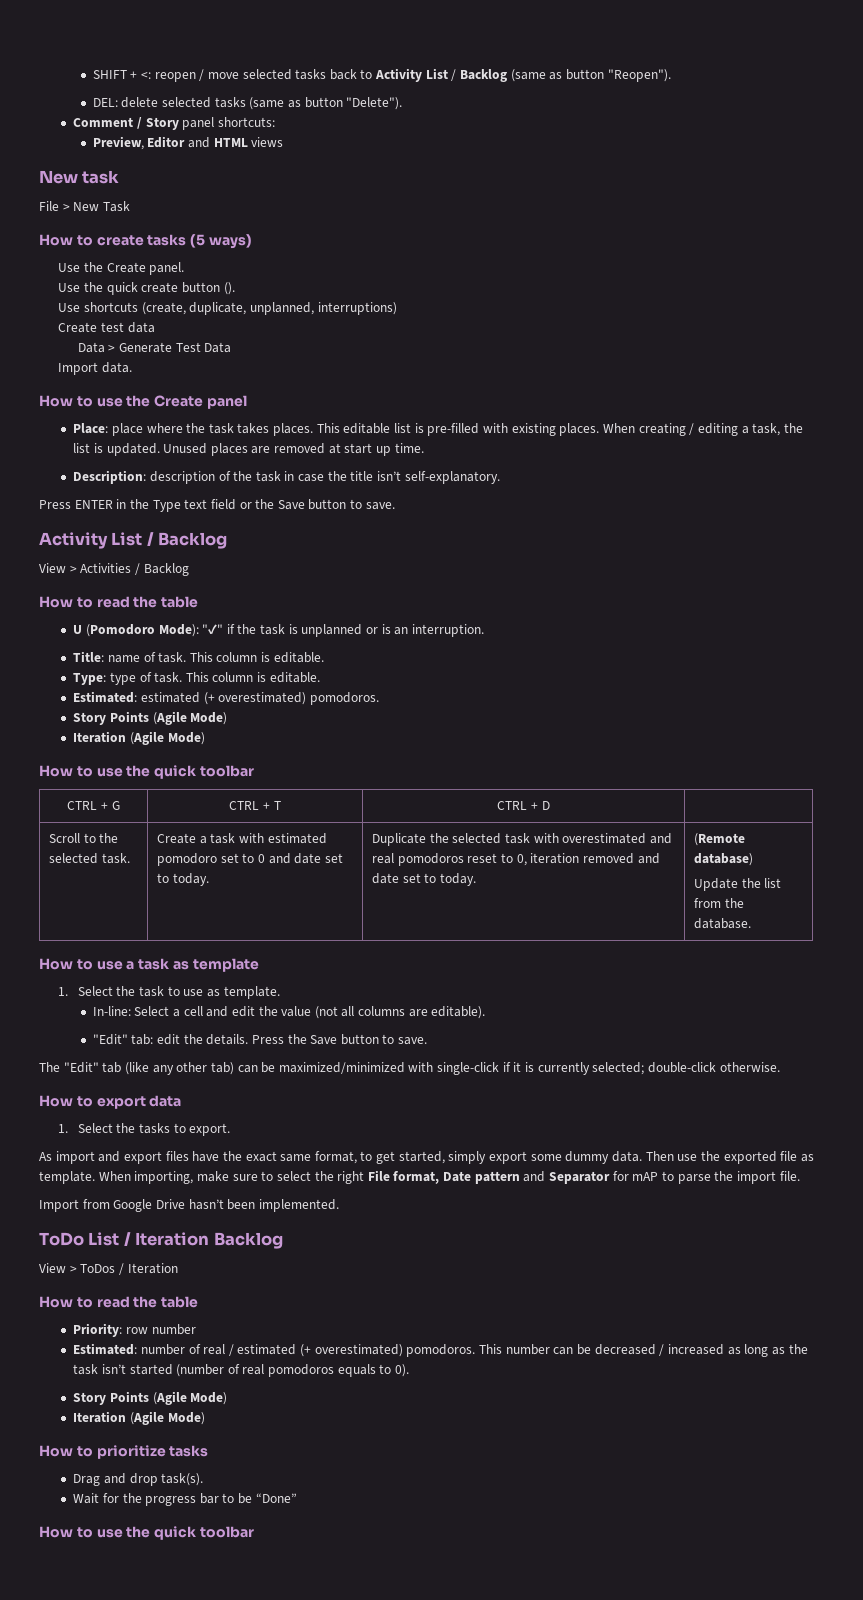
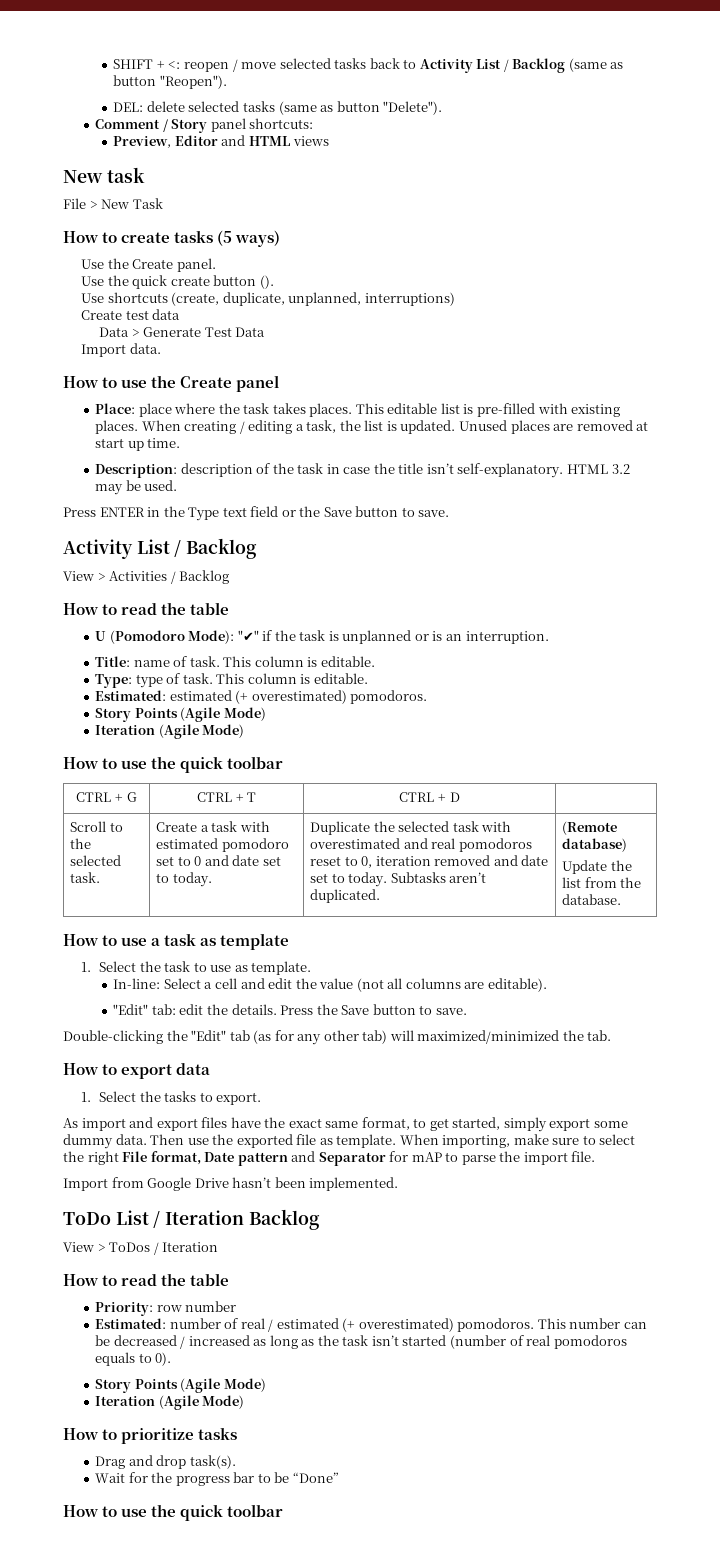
(500, 477) none -> [566,464,630,474] [95,480,178,495] HTML 3.2 may be used.
(477, 879) none -> [390,872,487,883] [310,889,381,903] Subtasks aren’t duplicated.
[39,1062,780,1075] The "Edit" tab (like any other tab) can be maximized/minimized with single-click if it is currently selected; double-click otherwise. -> [63,1030,612,1045] Double-clicking the "Edit" tab (as for any other tab) will maximized/minimized the tab.

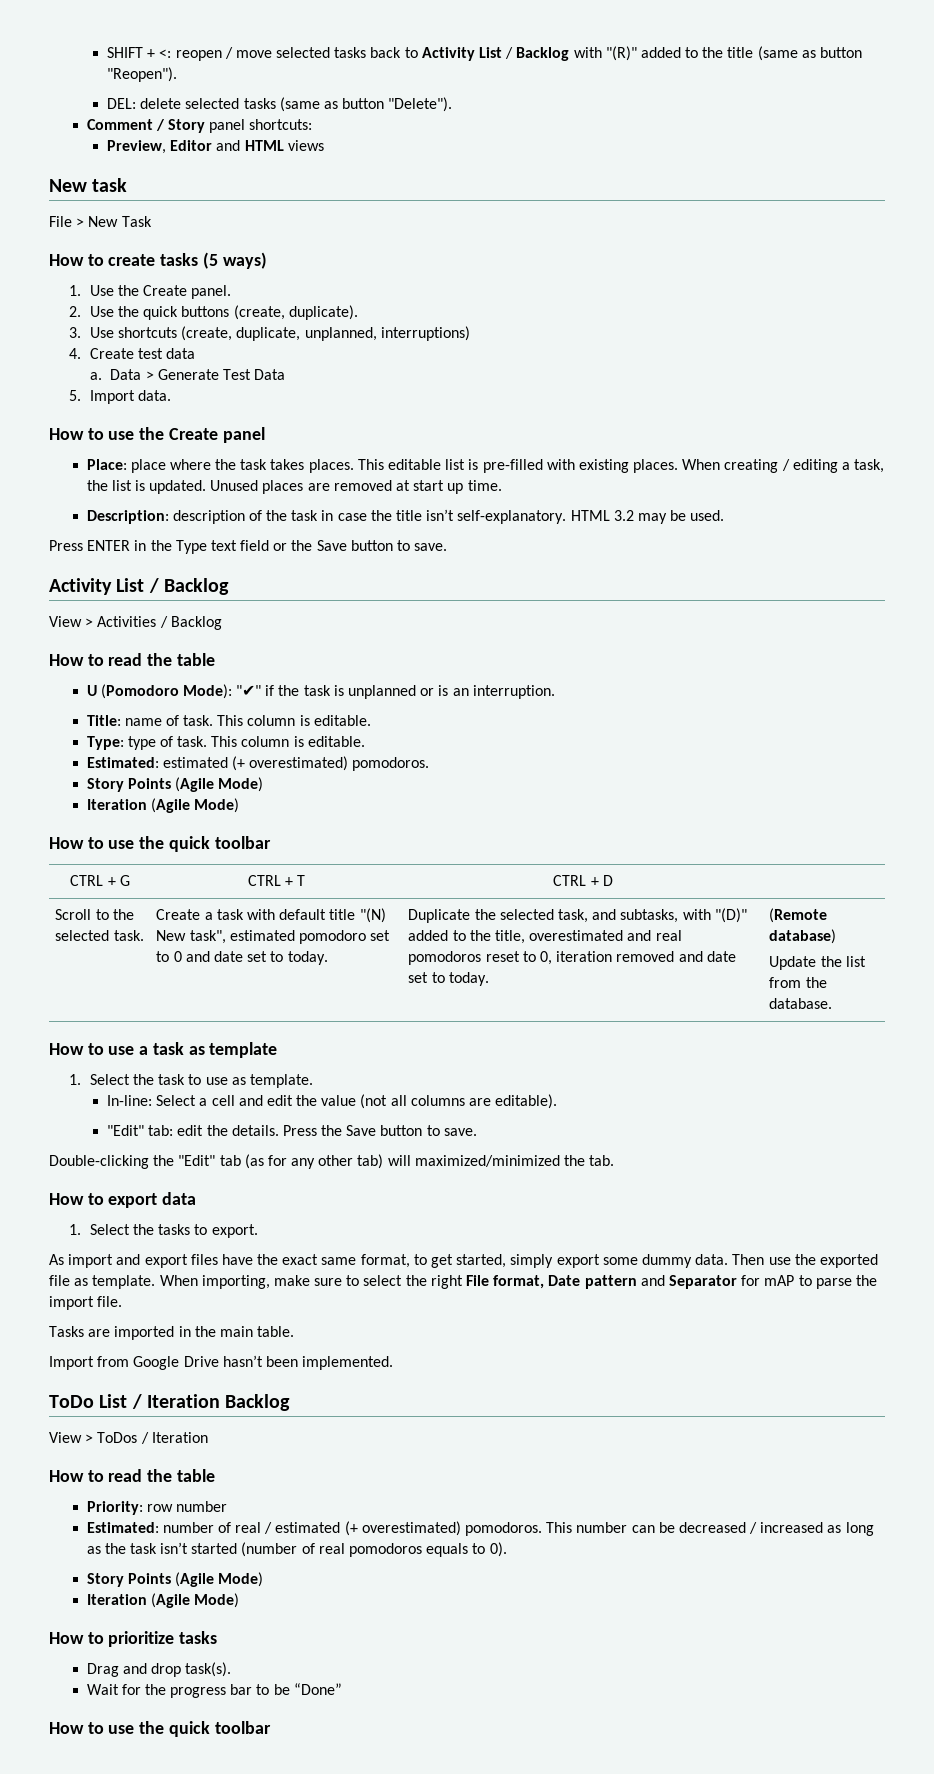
(566, 65) none -> [573,46,754,61] with "(R)" added to the title
(281, 238) none -> [69,285,82,296] 1.
(216, 265) none -> [69,306,82,317] 2.
[170,275,274,289] create button (). // -> [181,305,358,320] [69,327,82,338] buttons (create, duplicate). // 3.
(455, 299) none -> [69,348,82,359] 4.
(181, 314) none -> [89,372,102,380] a.
(266, 332) none -> [69,390,82,401] 5.
(270, 826) none -> [279,908,386,923] [156,930,226,944] default title "(N) New task",
[452,821,512,832] task with -> [557,908,747,923] [408,930,525,944] task, and subtasks, with "(D)" added to the title,
[390,872,487,883] [310,889,381,903] Subtasks aren’t duplicated. -> (489, 979) none
(596, 1156) none -> [49,1326,295,1340] // Tasks are imported in the main table.

